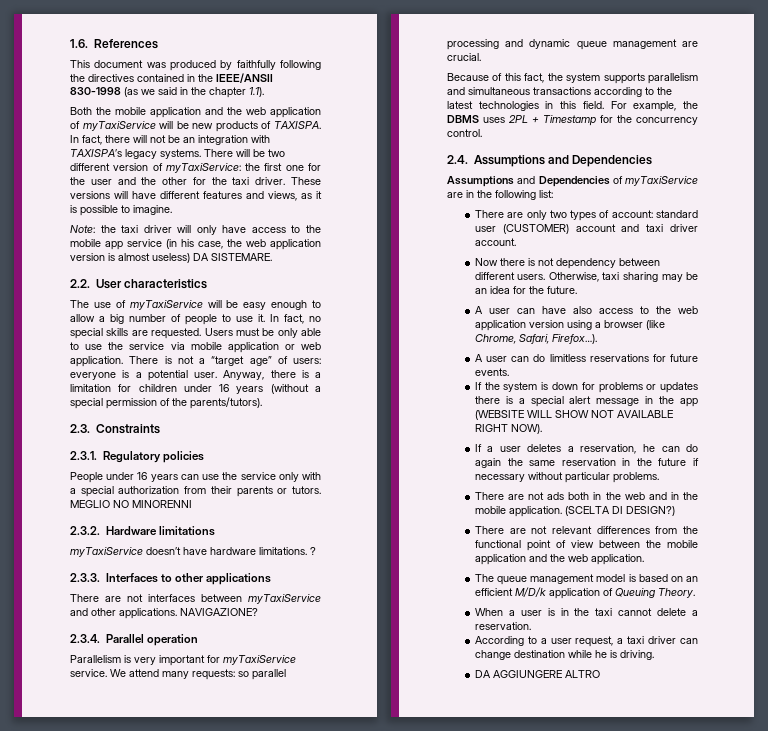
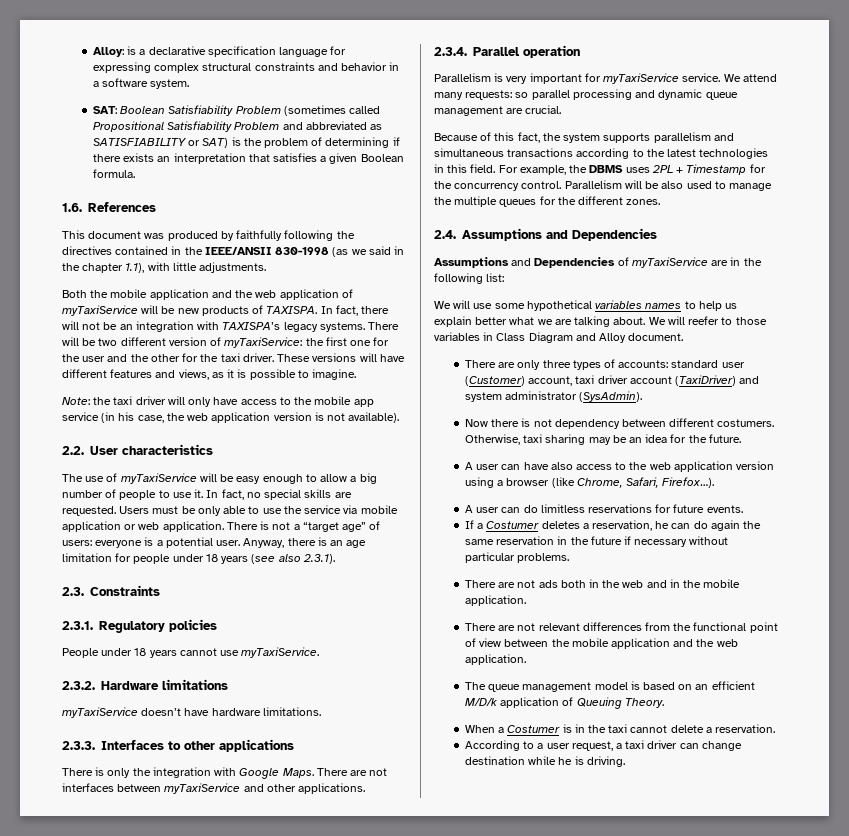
(70, 43) none -> [92,46,347,57] [92,62,400,73] [92,78,190,89] [92,105,381,116] [92,121,383,132] [92,137,400,148] [92,153,404,164] [92,169,135,178] Alloy: is a declarative specification language for expressing complex structural constraints and behavior in a software system. // SAT: Boolean Satisfiability Problem (sometimes called Propositional Satisfiability Problem and abbreviated as SATISFIABILITY or SAT) is the problem of determining if there exists an interpretation that satisfies a given Boolean formula. //
[249,87,264,97] 1.1). -> [125,262,267,273] 1.1), with little adjustments.
[118,253,272,263] almost useless) DA SISTEMARE. -> [327,412,400,423] not available).
[315,372,321,378] [70,384,321,394] [70,397,262,409] a limitation for children under 16 years (without a special permission of the parents/tutors). -> [330,540,367,548] [62,553,335,564] an age limitation for people under 18 years (see also 2.3.1).
[137,472,322,482] [70,486,321,497] [70,500,192,508] 16 years can use the service only with a special authorization from their parents or tutors. MEGLIO NO MINORENNI -> [134,647,320,658] 18 years cannot use myTaxiService.
[310,547,316,555] ? -> (321, 711) none
(99, 598) none -> [95,767,348,779] is only the integration with Google Maps. There
[180,608,258,616] NAVIGAZIONE? -> (366, 788) none
(482, 133) none -> [564,180,773,191] [434,196,661,207] Parallelism will be also used to manage the multiple queues for the different zones.
(553, 194) none -> [434,300,738,311] [434,316,767,327] [434,332,684,343] // We will use some hypothetical variables names to help us explain better what we are talking about. We will reefer to those variables in Class Diagram and Alloy document.
[549,210,567,218] two -> [542,360,571,368] three
[611,210,653,218] account: -> [618,360,669,368] accounts:
[502,224,698,234] [474,238,516,246] (CUSTOMER) account and taxi driver account. -> [464,375,760,386] [464,391,643,402] (Customer) account, taxi driver account (TaxiDriver) and system administrator (SysAdmin).
[517,274,546,280] users. -> [717,419,775,427] costumers.
[484,382,698,393] [474,396,698,407] [474,410,673,420] [474,424,542,434] [474,444,521,452] the system is down for problems or updates there is a special alert message in the app (WEBSITE WILL SHOW NOT AVAILABLE RIGHT NOW). // If a user -> [477,521,540,529] a Costumer
[564,506,675,516] (SCELTA DI DESIGN?) -> (526, 600) none
[520,610,542,616] user -> [507,725,561,733] Costumer
[474,670,600,678] // DA AGGIUNGERE ALTRO -> (625, 761) none

